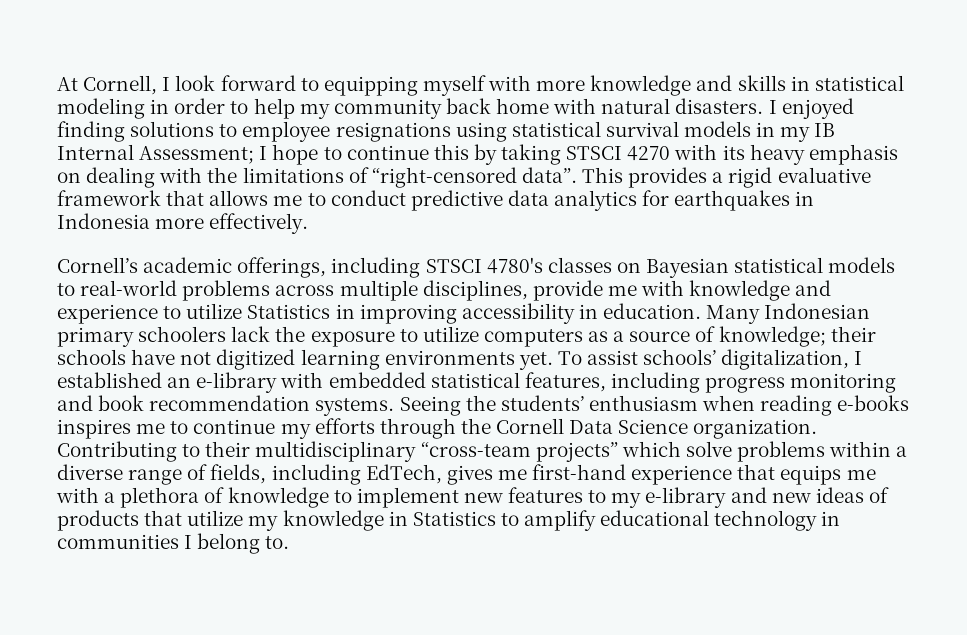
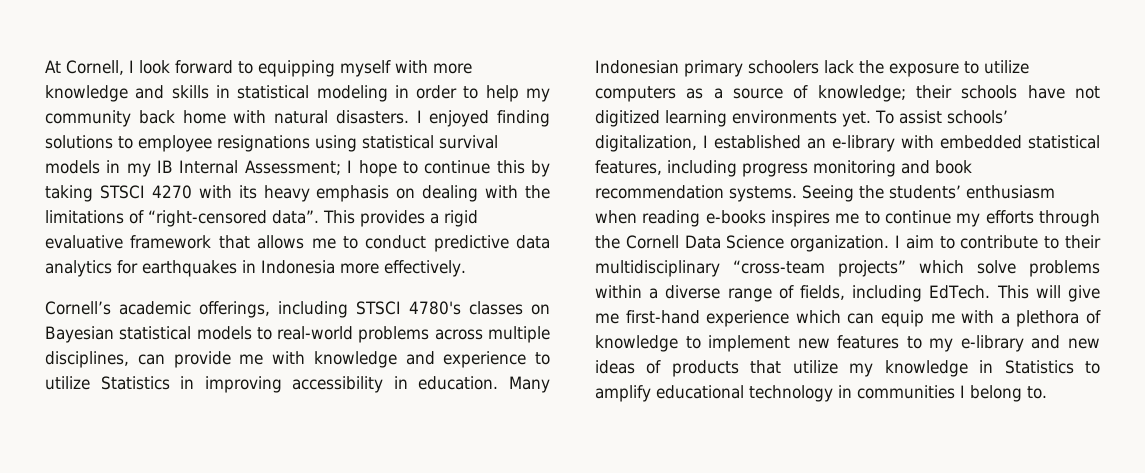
(528, 290) none -> [137,354,165,365] can
[57,441,177,462] Contributing -> [895,235,1039,249] I aim to contribute
[365,464,842,485] EdTech, gives me first-hand experience that equips -> [929,285,1100,302] [595,310,924,327] EdTech. This will give me first-hand experience which can equip

